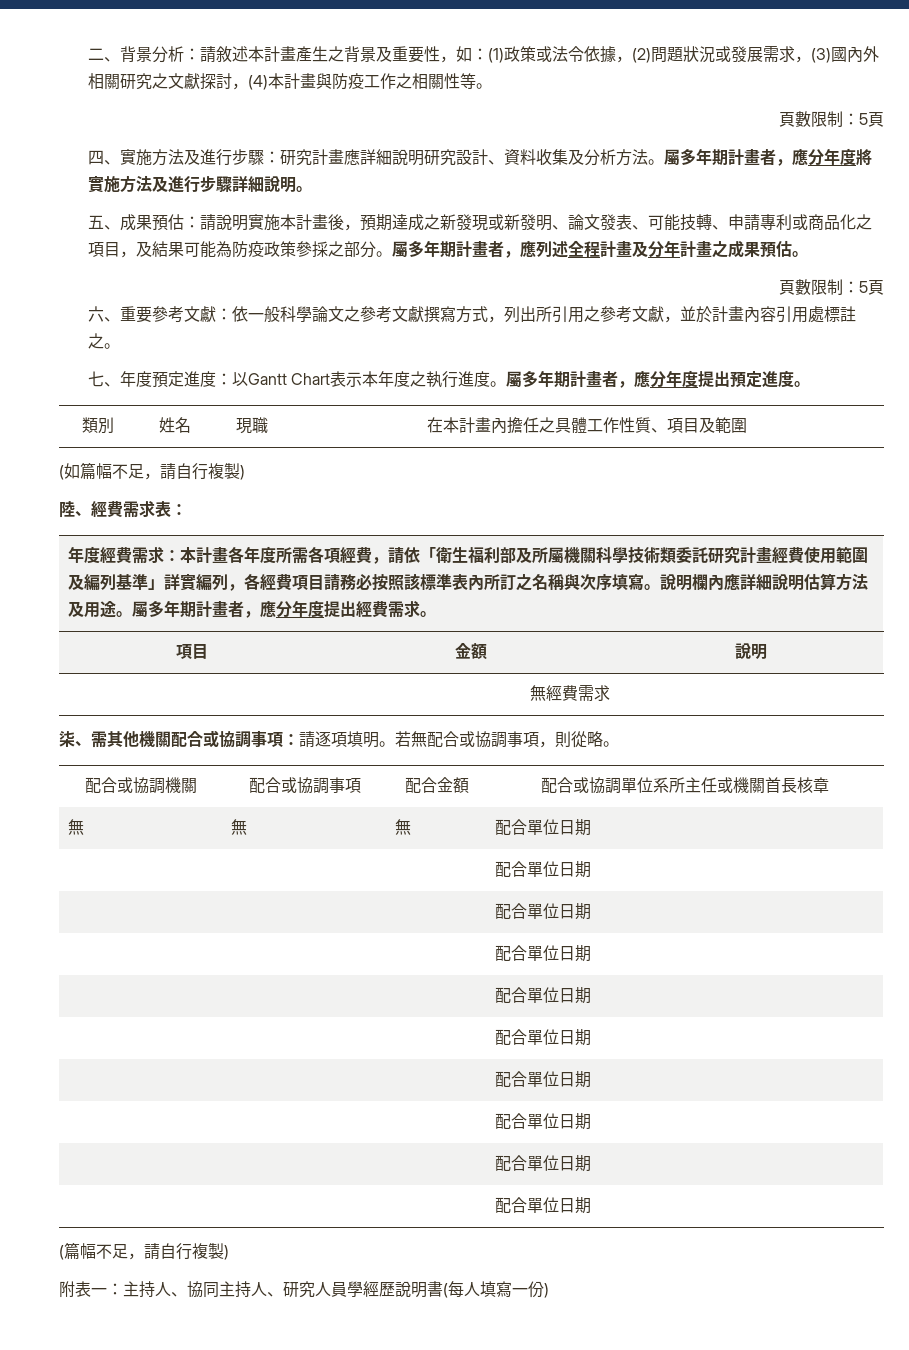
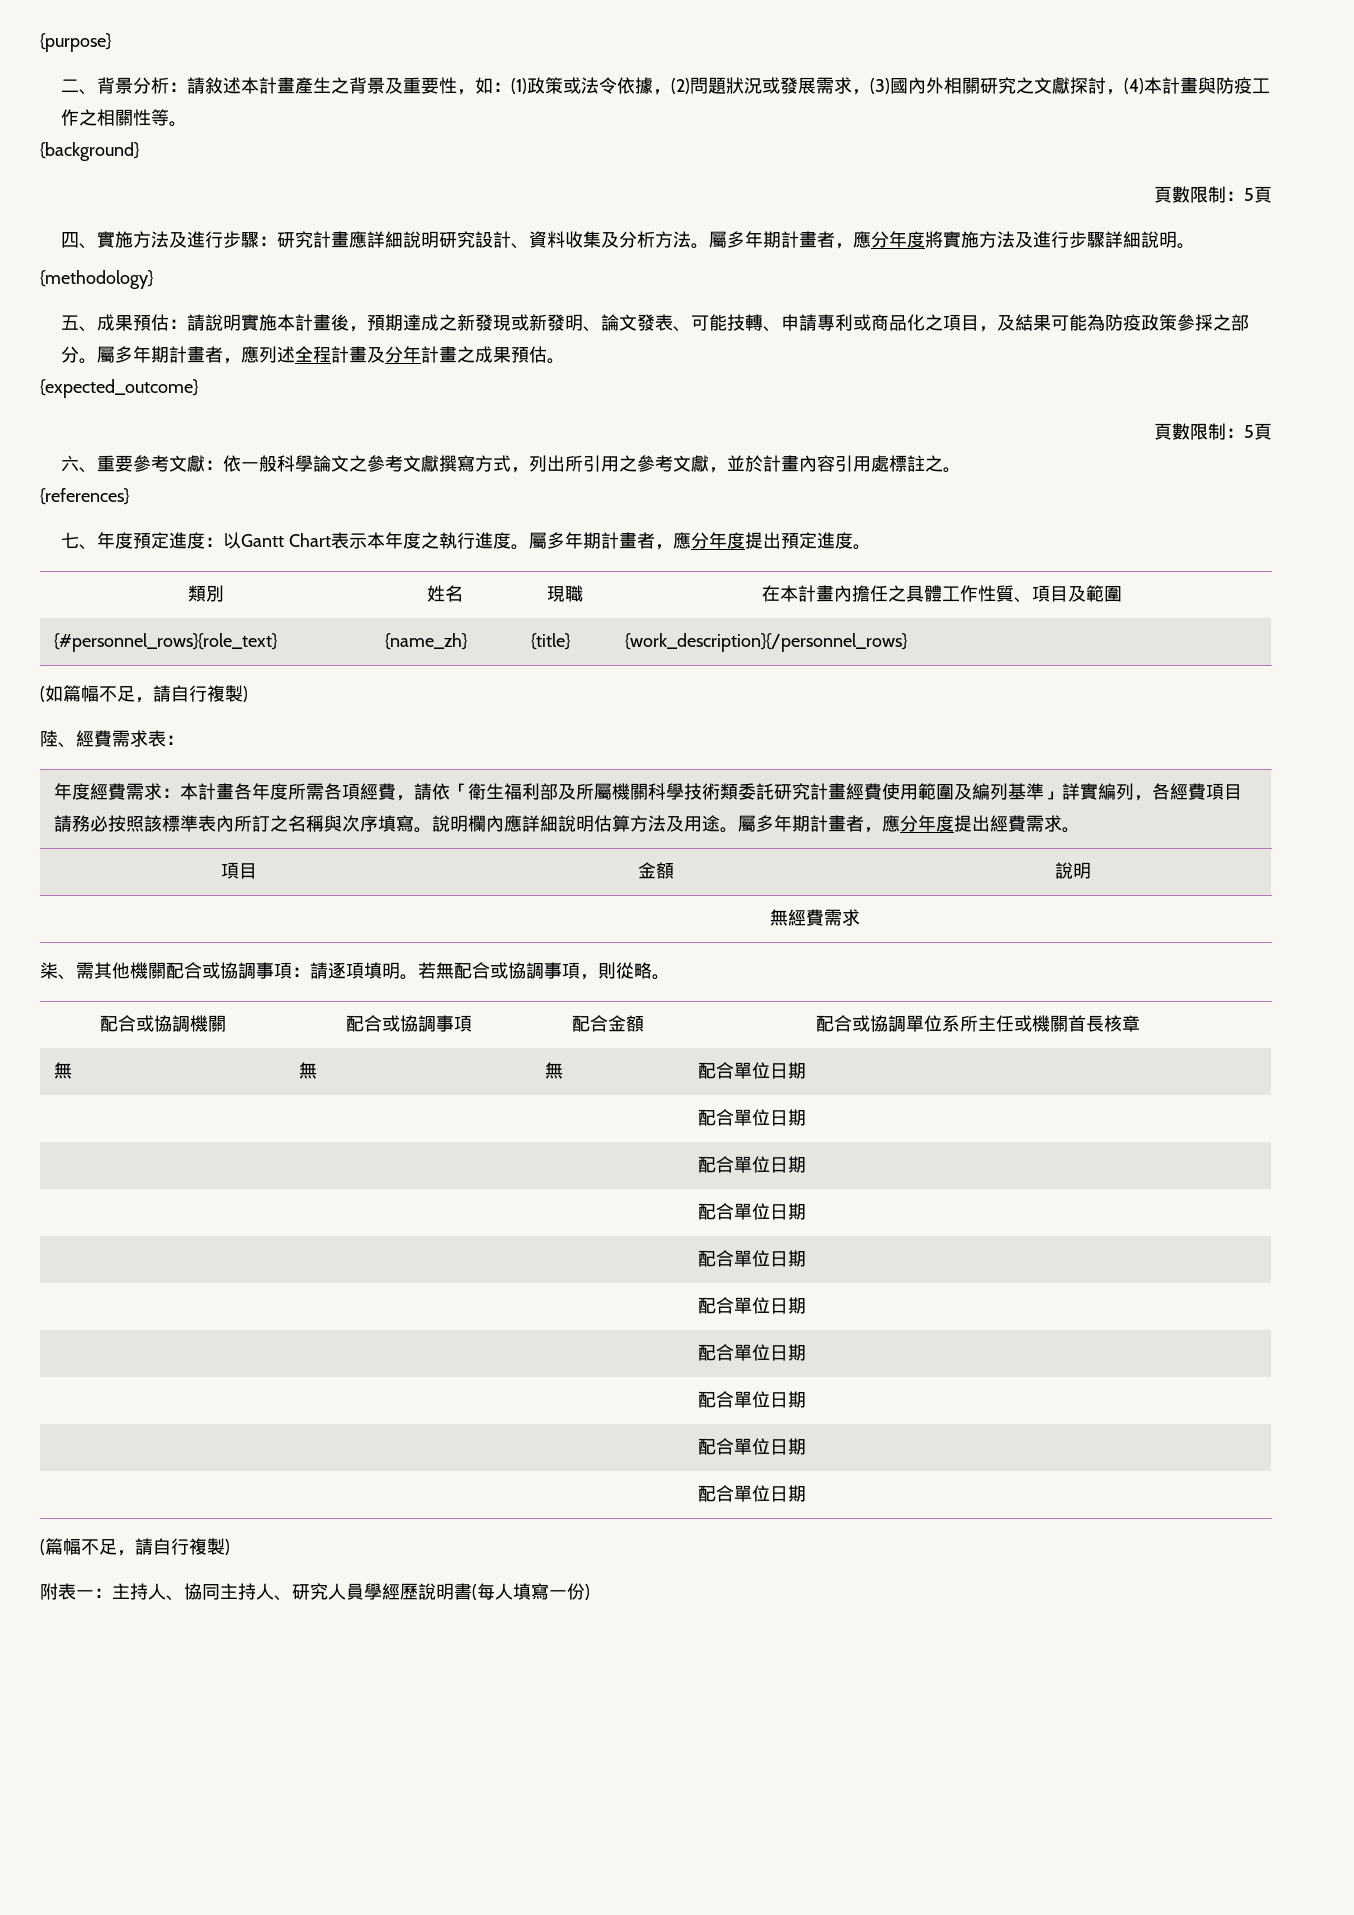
(87, 54) none -> [40,33,112,52] {purpose} //
(492, 86) none -> [40,142,140,161] // {background}
(312, 189) none -> [40,270,154,289] // {methodology}
(808, 254) none -> [40,379,199,398] // {expected_outcome}
(120, 346) none -> [40,488,130,505] // {references}
(747, 425) none -> [54,633,279,652] [385,633,469,650] [531,633,572,650] [625,633,909,652] // {#personnel_rows}{role_text} | {name_zh} | {title} | {work_description}{/personnel_rows}

